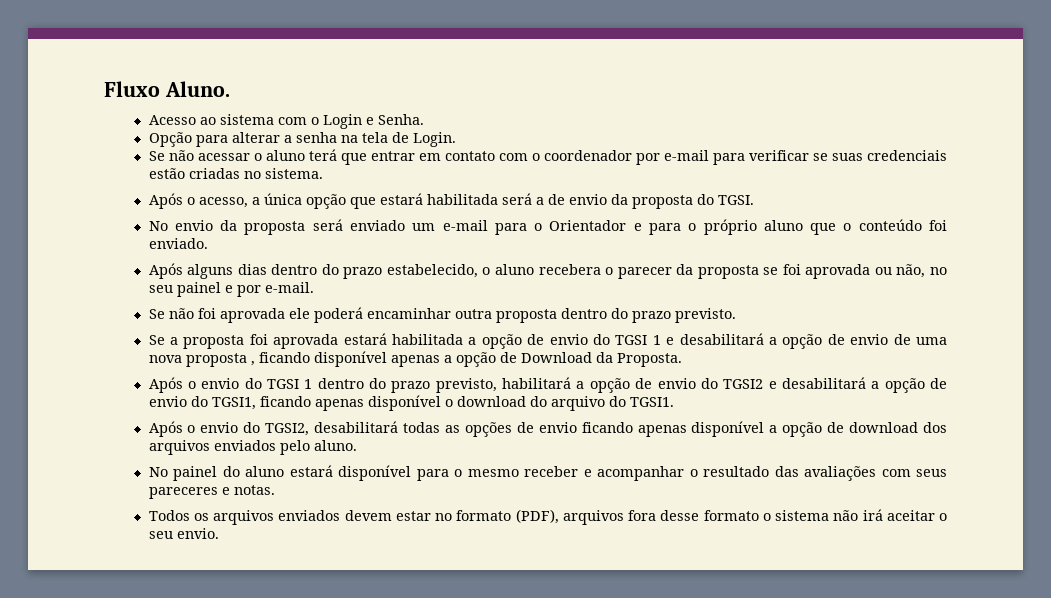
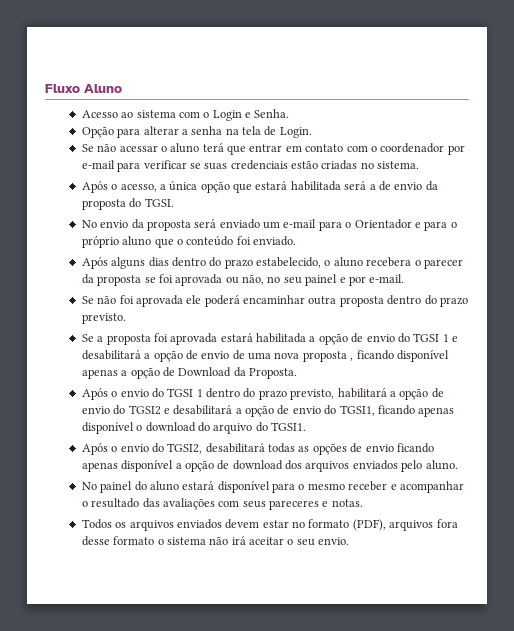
[164,81,230,97] Aluno. -> [84,84,122,93] Aluno

